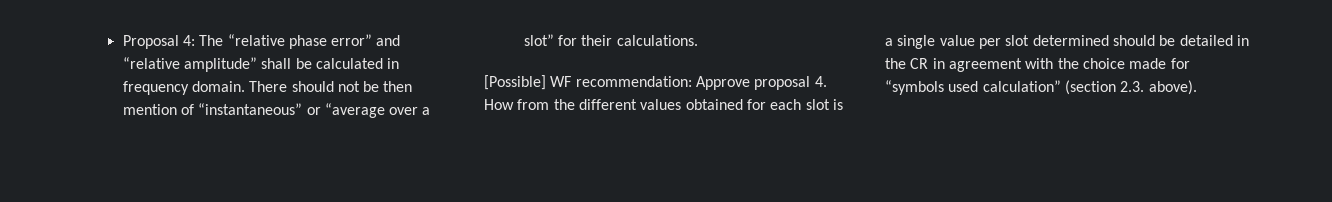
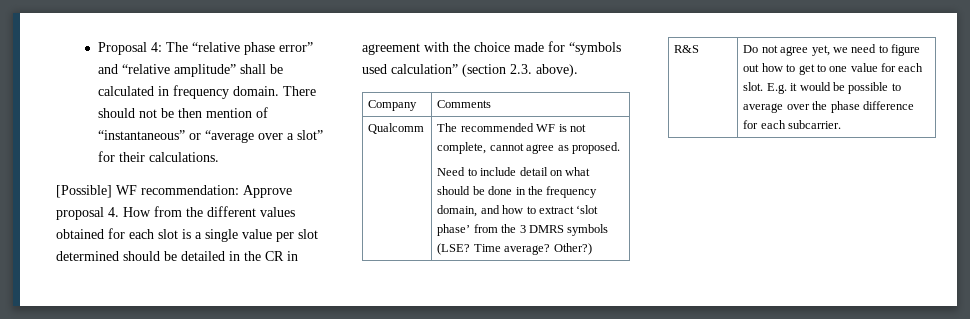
(1197, 87) none -> [368,100,418,111] [437,100,492,108] [368,123,425,134] [437,123,586,132] [437,142,620,154] [437,167,591,176] [437,186,598,198] [437,205,599,217] [437,224,609,236] [437,243,592,255] [674,45,700,53] [743,44,921,56] [743,63,924,75] [743,82,901,94] [743,101,914,113] [743,120,842,129] // Company | Comments // Qualcomm | The recommended WF is not complete, cannot agree as proposed. // Need to include detail on what should be done in the frequency domain, and how to extract ‘slot phase’ from the 3 DMRS symbols (LSE? Time average? Other?) // R&S | Do not agree yet, we need to figure out how to get to one value for each slot. E.g. it would be possible to average over the phase difference for each subcarrier.

